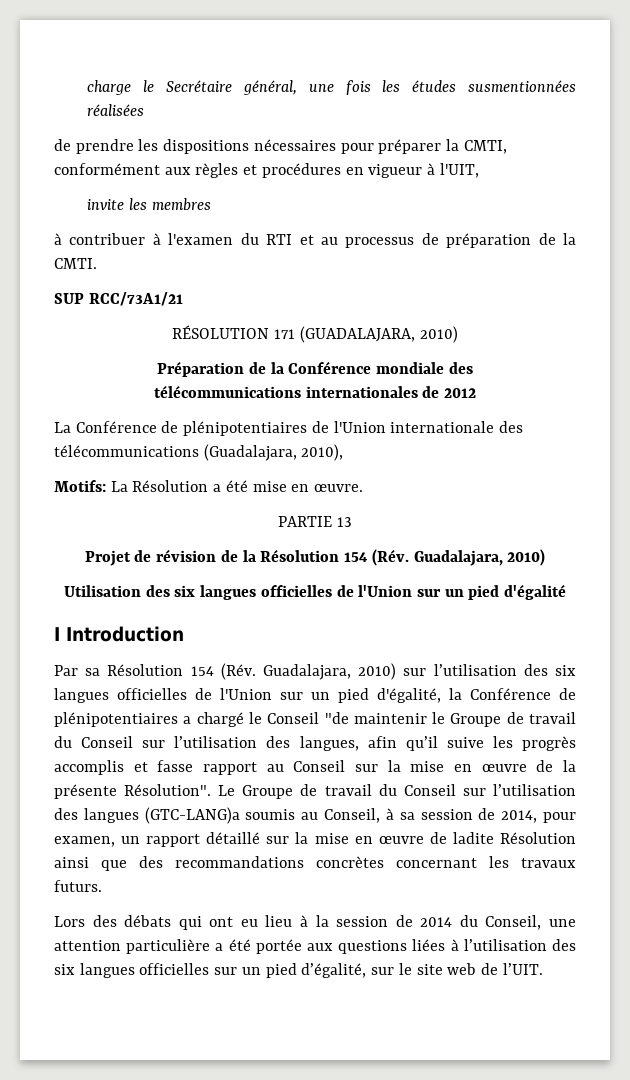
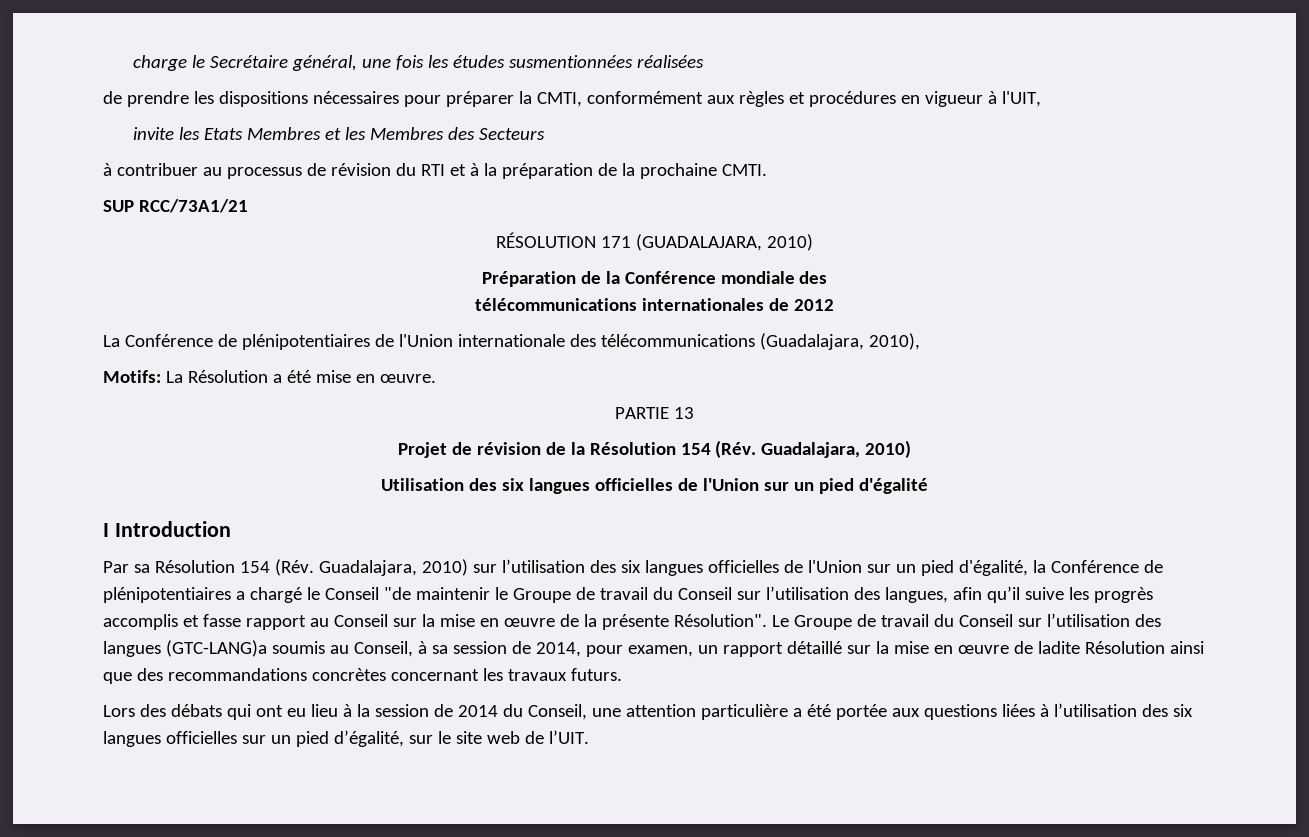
[151,198,211,211] [54,233,439,248] membres // à contribuer à l'examen du RTI et au processus de -> [203,127,545,140] [103,163,497,179] Etats Membres et les Membres des Secteurs // à contribuer au processus de révision du RTI et à la
(577, 239) none -> [639,163,717,179] prochaine

